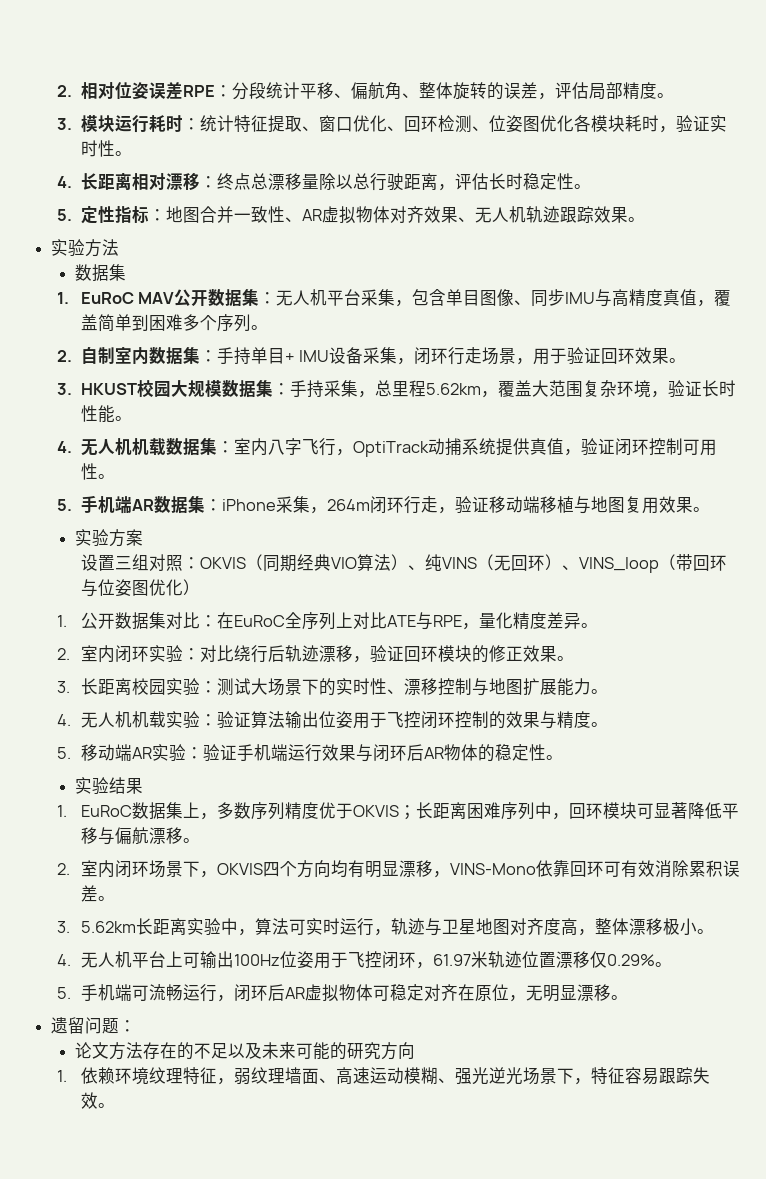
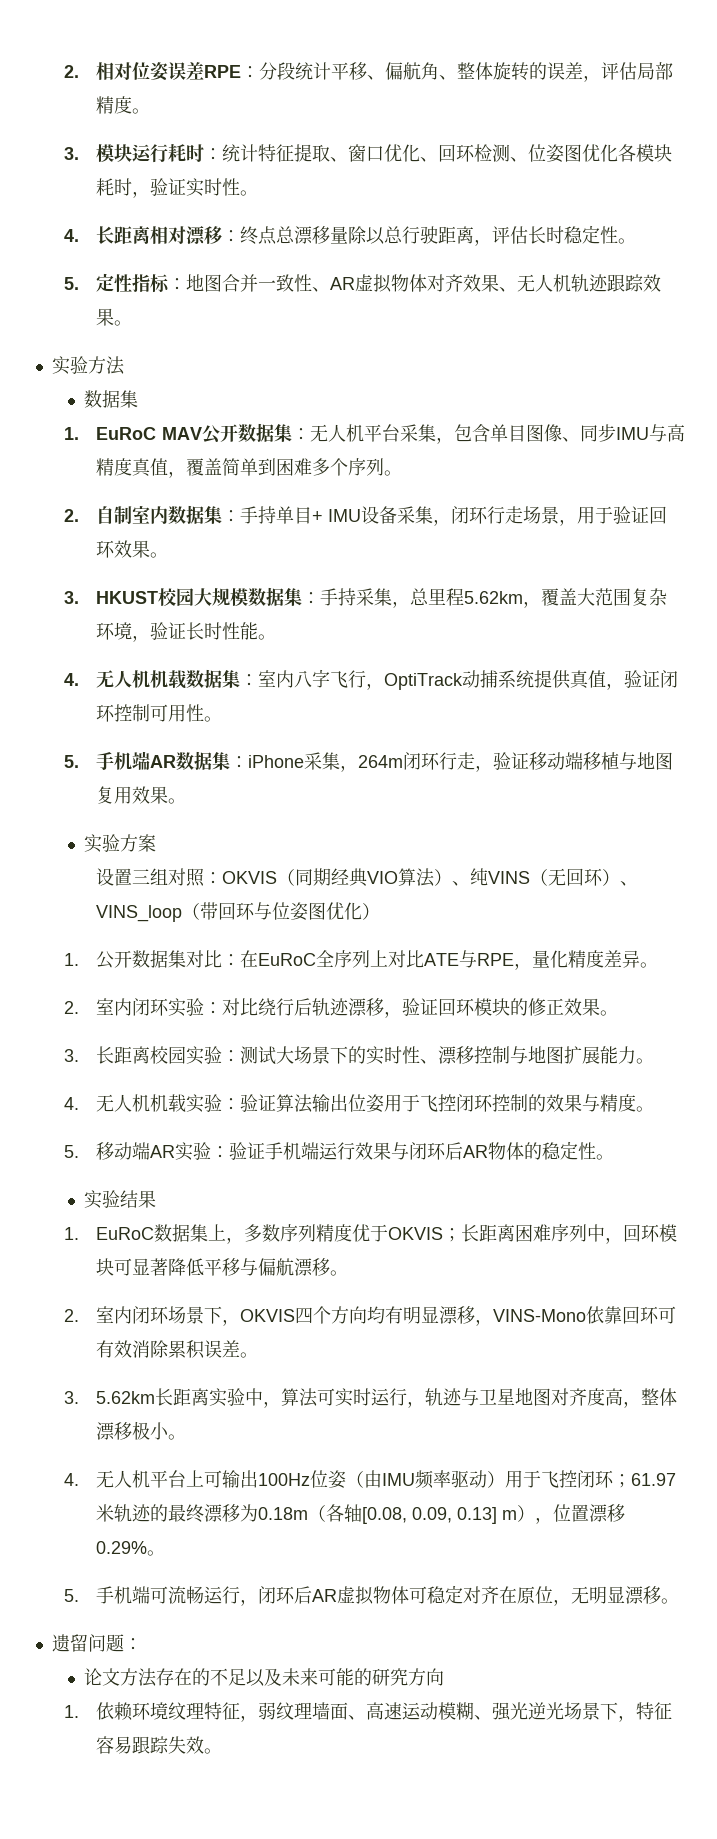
[313,951,433,969] 用于飞控闭环， -> [346,1470,632,1489] （由IMU频率驱动）用于飞控闭环；
(522, 959) none -> [150,1504,554,1524] 的最终漂移为0.18m（各轴[0.08, 0.09, 0.13] m），
[589,951,607,968] 仅 -> (626, 1513) none

